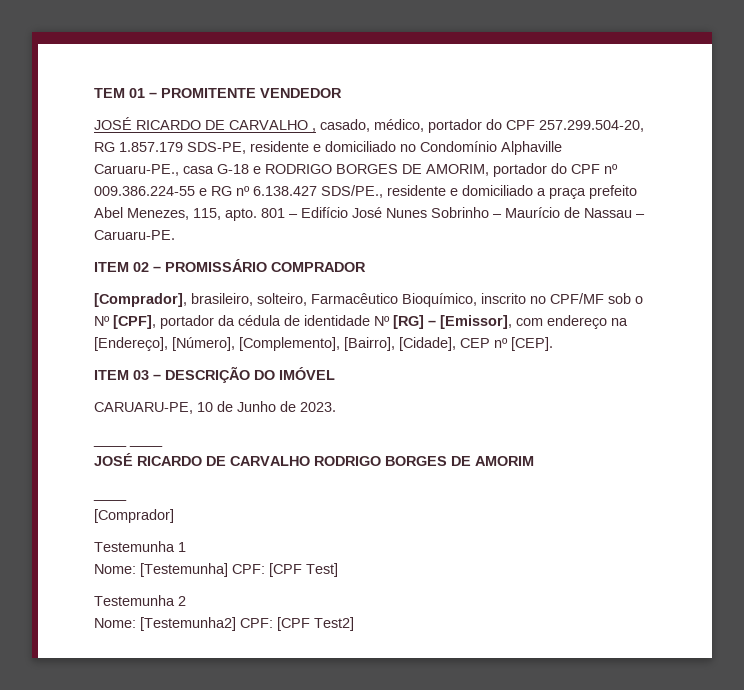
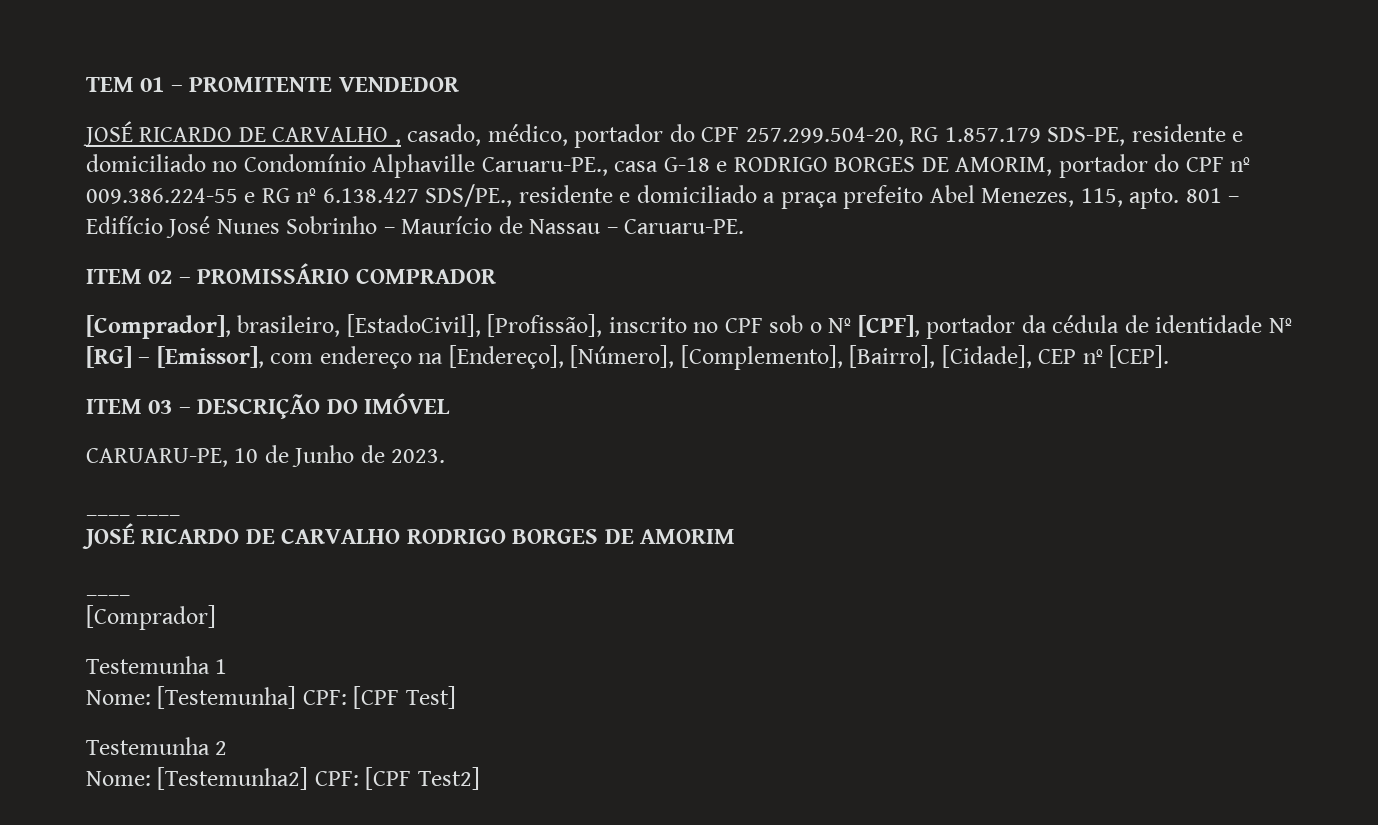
[257,293,477,307] solteiro, Farmacêutico Bioquímico, -> [346,314,603,337] [EstadoCivil], [Profissão],
[550,293,604,304] CPF/MF -> [724,318,763,333] CPF

